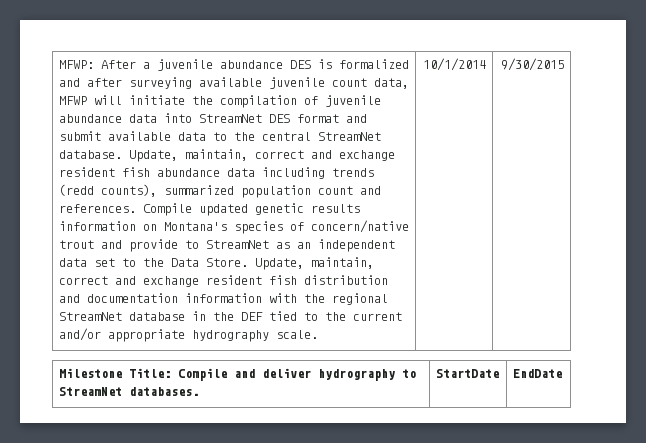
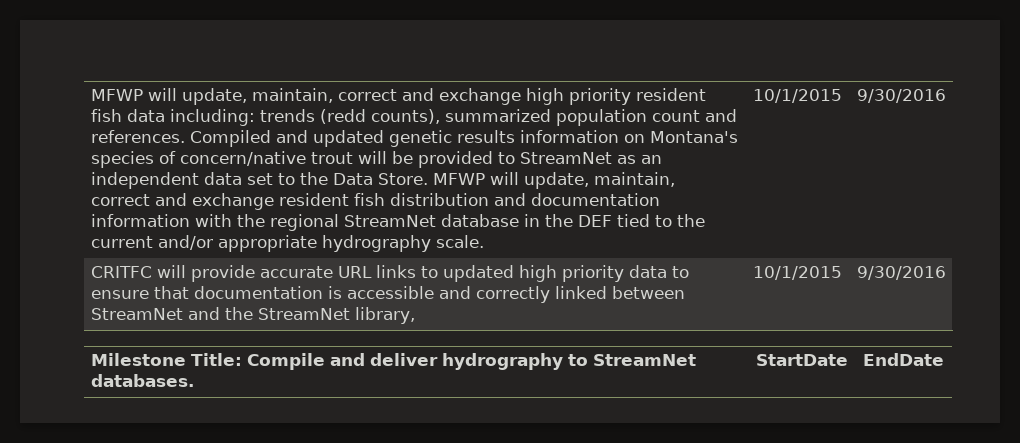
[58,59,409,71] [58,77,409,89] [58,95,381,108] [58,113,367,123] [58,131,381,141] [58,149,395,162] [58,167,325,179] MFWP: After a juvenile abundance DES is formalized and after surveying available juvenile count data, MFWP will initiate the compilation of juvenile abundance data into StreamNet DES format and submit available data to the central StreamNet database. Update, maintain, correct and exchange resident fish abundance data including -> [90,88,706,105] [90,109,255,126] MFWP will update, maintain, correct and exchange high priority resident fish data including:
[142,203,192,216] Compile -> [189,130,308,147] Compiled and
[100,239,178,252] and provide -> [357,151,493,168] will be provided
[254,258,304,270] Update, -> [432,172,589,189] MFWP will update,
[423,58,487,71] [501,58,565,71] 10/1/2014 | 9/30/2015 -> [753,89,843,103] [857,89,947,103] [90,265,689,282] [90,286,685,303] [90,307,415,324] [753,266,843,280] [857,266,947,280] 10/1/2015 | 9/30/2016 // CRITFC will provide accurate URL links to updated high priority data to ensure that documentation is accessible and correctly linked between StreamNet and the StreamNet library, | 10/1/2015 | 9/30/2016

